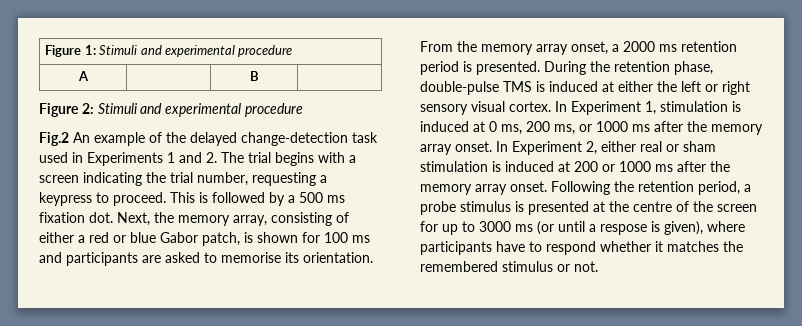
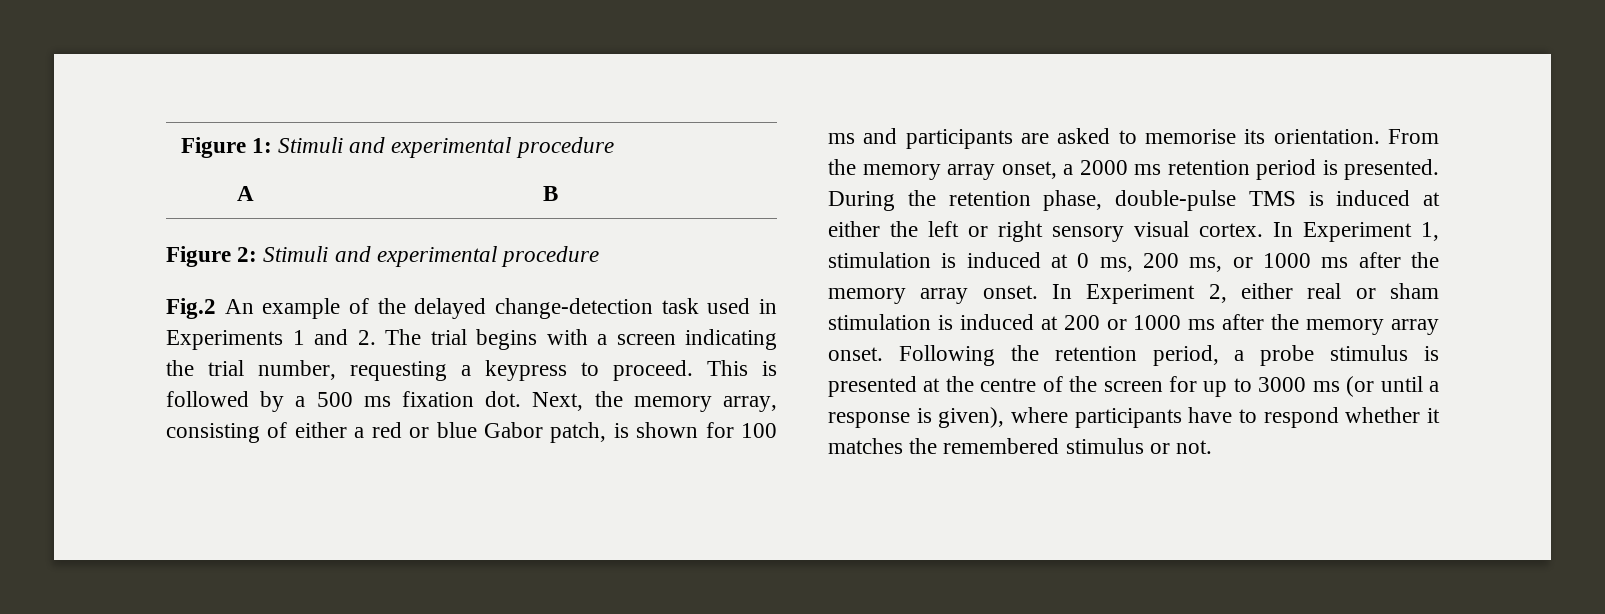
[600,224,647,235] respose -> [828,412,910,428] response

